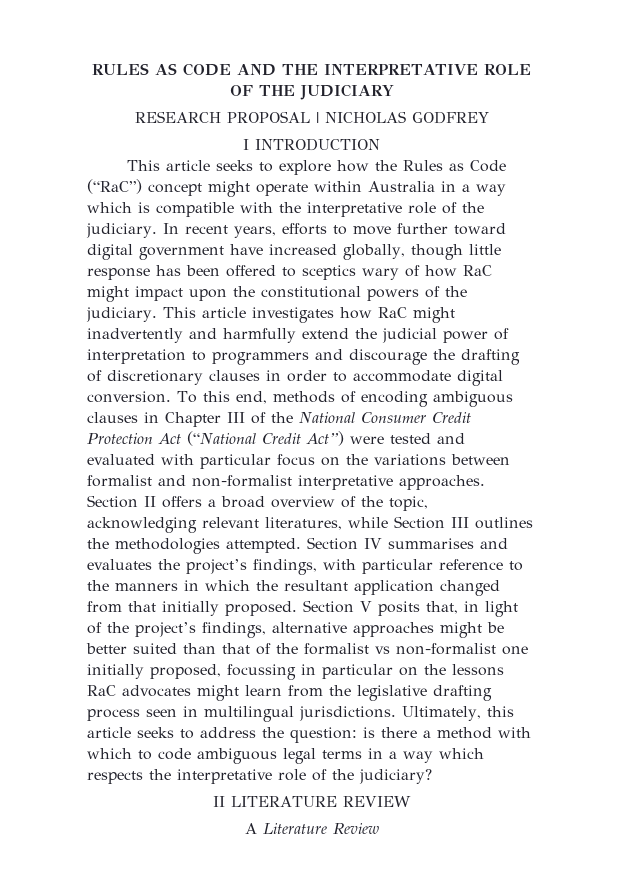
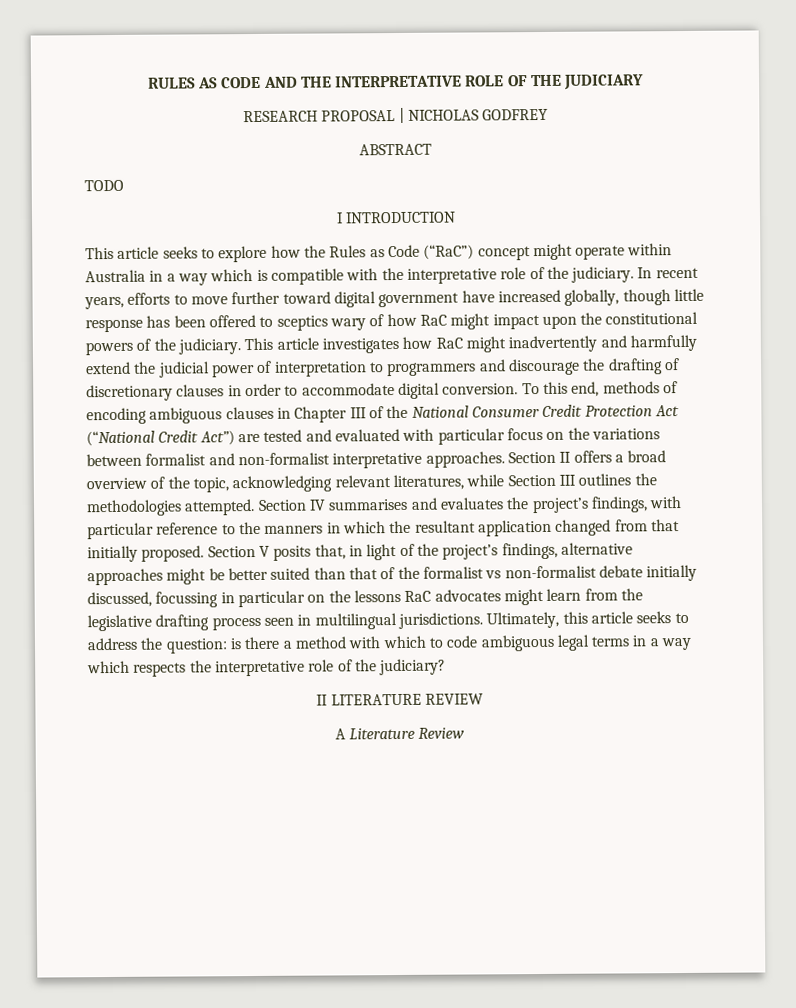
(489, 117) none -> [359,143,432,156] [84,179,124,192] // ABSTRACT // TODO
[350,436,384,444] were -> [237,433,260,443] are
[502,646,528,655] [87,664,221,679] one initially proposed, -> [598,564,698,582] [87,591,152,608] debate initially discussed,

